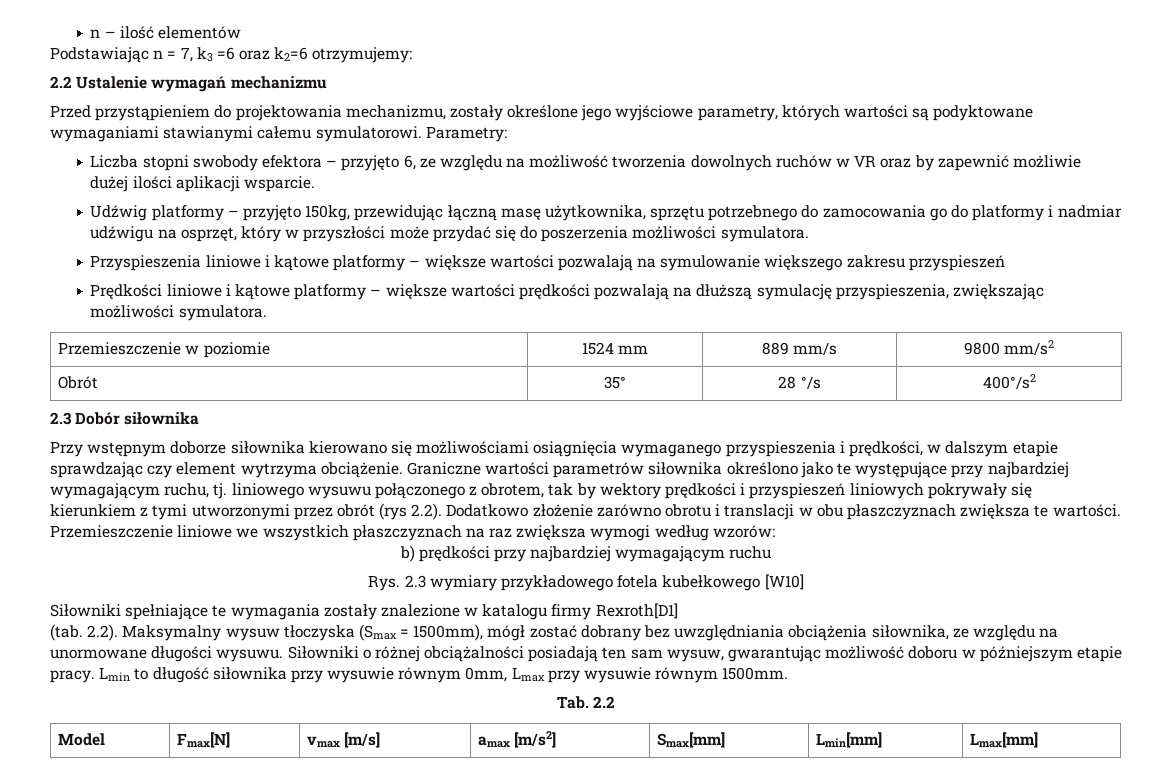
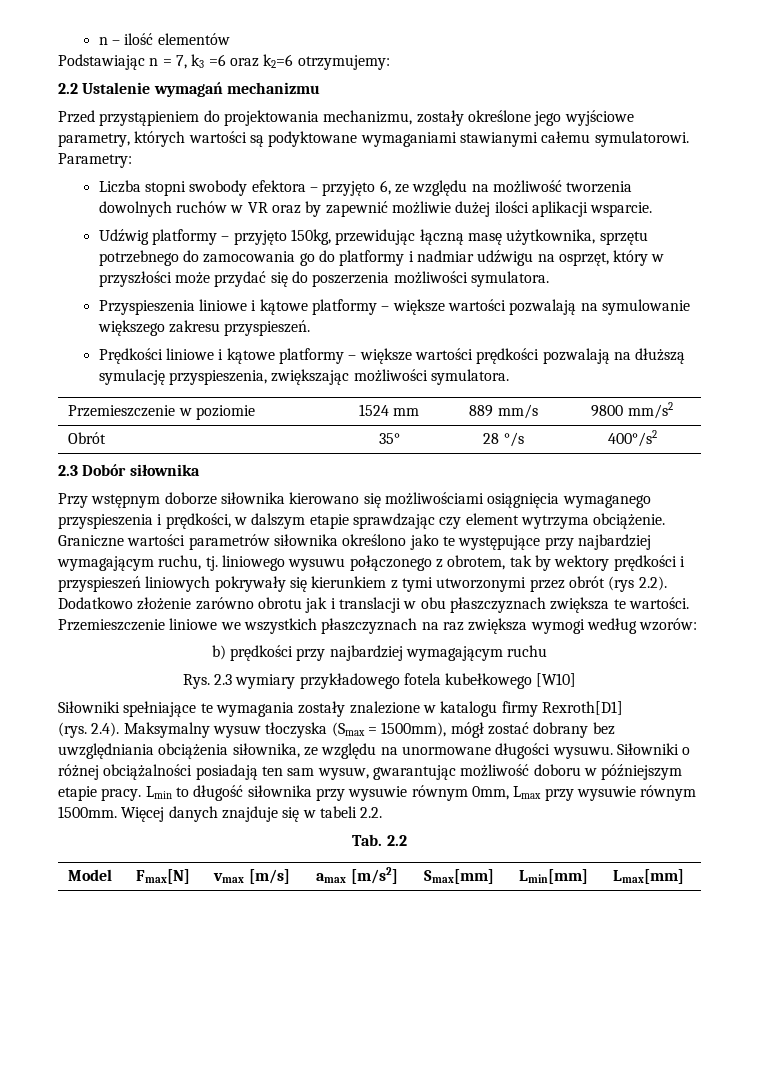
[908,255,1005,271] przyspieszeń -> [224,320,311,336] przyspieszeń.
(712, 510) none -> [305,597,328,613] jak
[50,624,119,641] (tab. 2.2). -> [58,722,120,738] (rys. 2.4).
(789, 673) none -> [121,806,383,822] Więcej danych znajduje się w tabeli 2.2.

